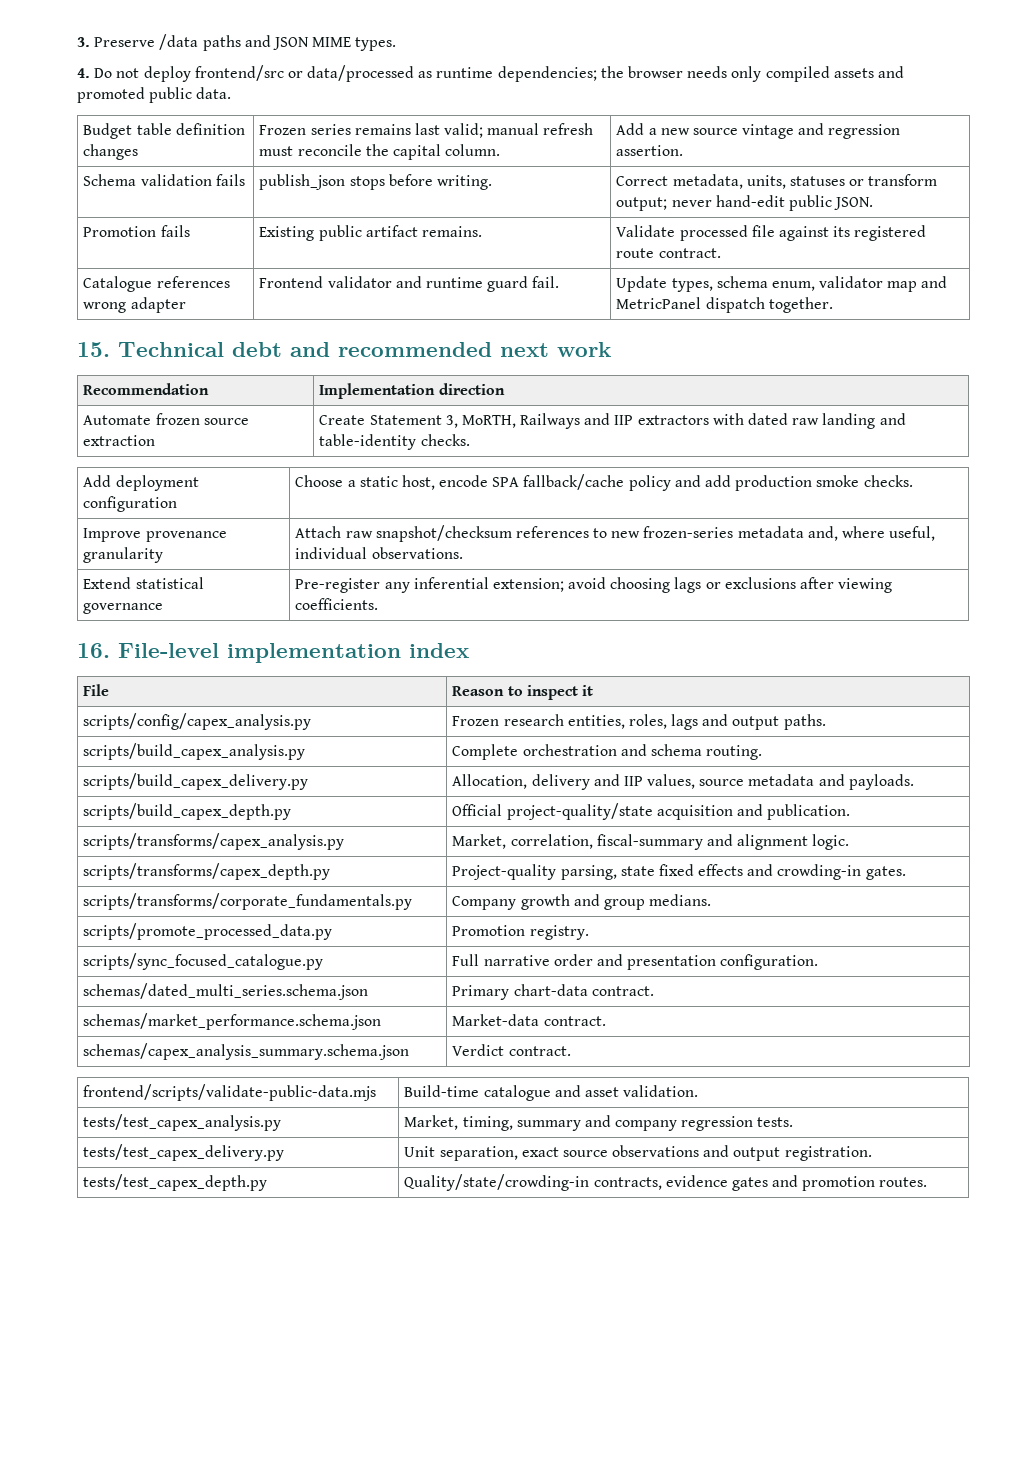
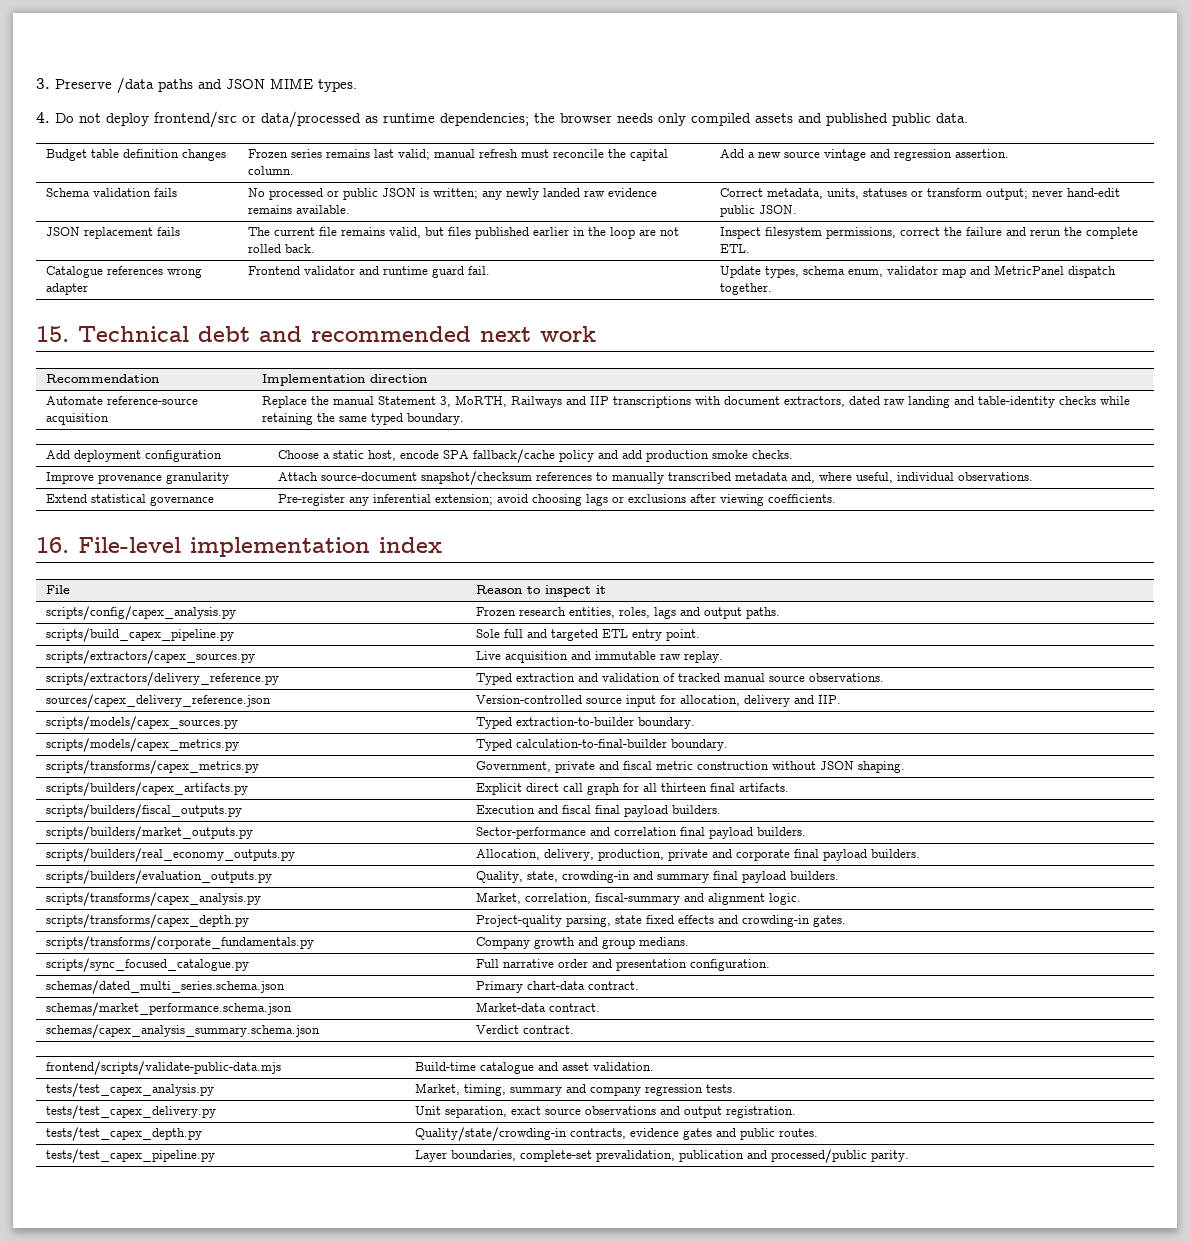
[77,87,145,103] promoted -> [826,113,888,126] published
[259,174,492,190] publish_json stops before writing. -> [248,188,658,200] [248,205,351,214] No processed or public JSON is written; any newly landed raw evidence remains available.
[83,225,190,237] [259,225,482,241] [616,225,927,241] [616,248,721,258] Promotion fails | Existing public artifact remains. | Validate processed file against its registered route contract. -> [46,227,181,239] [248,227,680,239] [248,244,316,253] [720,227,1139,239] [720,244,751,253] JSON replacement fails | The current file remains valid, but files published earlier in the loop are not rolled back. | Inspect filesystem permissions, correct the failure and rerun the complete ETL.
[155,413,249,425] [83,435,156,446] [319,415,366,425] frozen source extraction | Create -> [107,396,199,405] [46,413,110,425] [262,396,375,408] reference-source acquisition | Replace the manual
[637,413,744,425] extractors with -> [613,396,846,408] transcriptions with document extractors,
[420,434,470,446] checks. -> [1059,396,1131,405] [262,413,465,425] checks while retaining the same typed boundary.
[345,531,373,538] raw -> [321,472,418,481] source-document
[611,526,734,538] new frozen-series -> [612,472,732,484] manually transcribed
[83,743,306,760] [452,744,763,760] [83,773,309,790] [452,774,914,790] [83,803,292,820] [452,803,851,820] scripts/build_capex_analysis.py | Complete orchestration and schema routing. // scripts/build_capex_delivery.py | Allocation, delivery and IIP values, source metadata and payloads. // scripts/build_capex_depth.py | Official project-quality/state acquisition and publication. -> [46,628,235,642] [476,629,701,641] [46,650,256,664] [476,651,724,663] [46,672,280,686] [476,673,885,685] [46,694,272,708] [476,695,842,707] [46,716,239,730] [476,717,696,729] [46,738,240,752] [476,739,729,751] [46,760,260,774] [476,761,906,773] [46,782,249,796] [476,783,790,795] [46,804,243,818] [476,805,722,817] [46,826,254,840] [476,827,807,839] [46,848,296,862] [476,849,921,861] [46,870,273,884] [476,871,840,883] scripts/build_capex_pipeline.py | Sole full and targeted ETL entry point. // scripts/extractors/capex_sources.py | Live acquisition and immutable raw replay. // scripts/extractors/delivery_reference.py | Typed extraction and validation of tracked manual source observations. // sources/capex_delivery_reference.json | Version-controlled source input for allocation, delivery and IIP. // scripts/models/capex_sources.py | Typed extraction-to-builder boundary. // scripts/models/capex_metrics.py | Typed calculation-to-final-builder boundary. // scripts/transforms/capex_metrics.py | Government, private and fiscal metric construction without JSON shaping. // scripts/builders/capex_artifacts.py | Explicit direct call graph for all thirteen final artifacts. // scripts/builders/fiscal_outputs.py | Execution and fiscal final payload builders. // scripts/builders/market_outputs.py | Sector-performance and correlation final payload builders. // scripts/builders/real_economy_outputs.py | Allocation, delivery, production, private and corporate final payload builders. // scripts/builders/evaluation_outputs.py | Quality, state, crowding-in and summary final payload builders.
[83,923,333,940] [452,925,589,940] // scripts/promote_processed_data.py | Promotion registry. -> (690, 941) none
[802,1176,876,1191] promotion -> [740,1128,776,1140] public
(928, 1182) none -> [46,1149,216,1163] [415,1149,910,1163] // tests/test_capex_pipeline.py | Layer boundaries, complete-set prevalidation, publication and processed/public parity.

